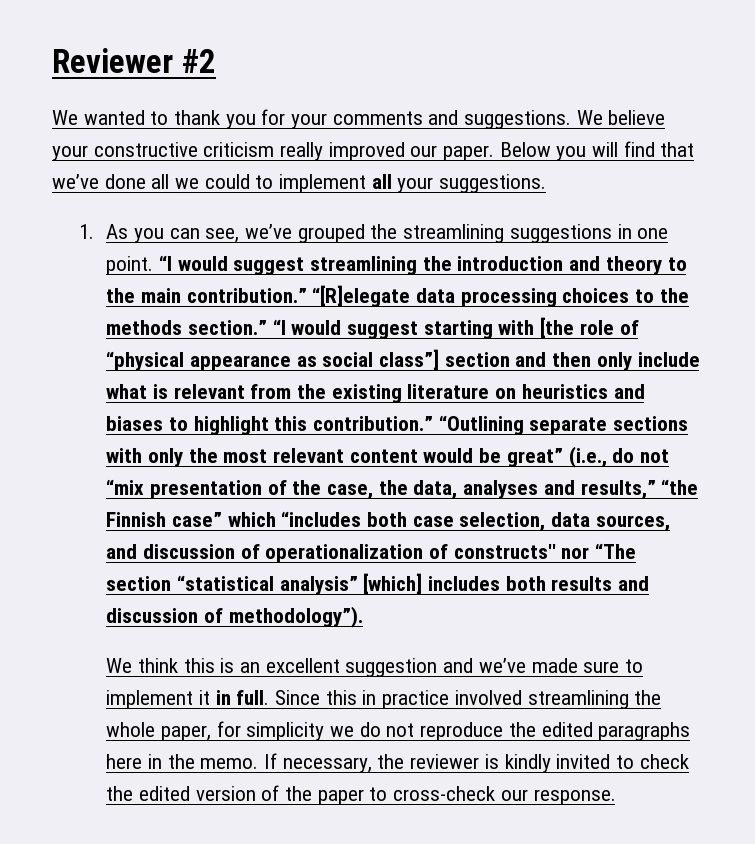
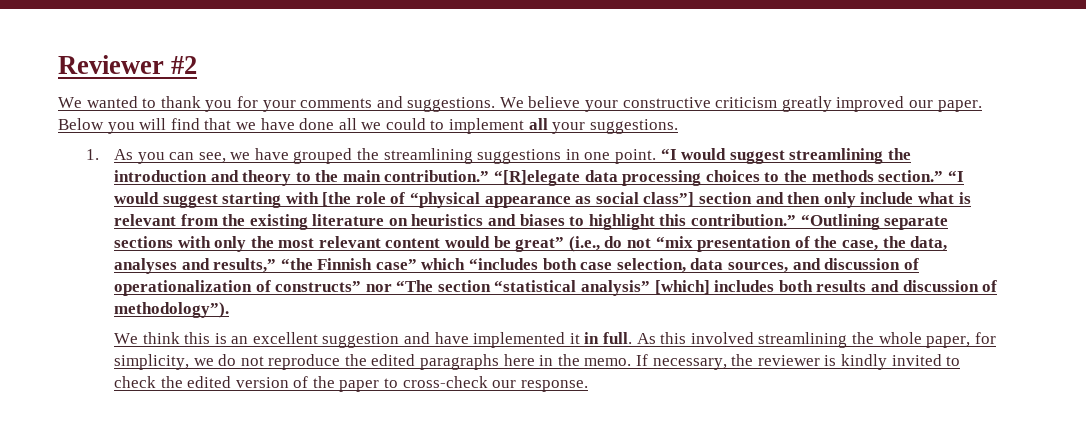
[280,142,324,161] really -> [781,96,832,112] greatly
[52,174,99,189] we’ve -> [235,118,295,130] we have
[245,224,293,239] we’ve -> [230,148,289,160] we have
[453,544,556,559] constructs'' -> [275,281,362,292] constructs”
[478,658,643,673] [106,690,450,709] we’ve made sure to implement it in full. Since this in practice -> [434,332,687,348] have implemented it in full. As this
[246,722,325,741] simplicity -> [113,354,189,370] simplicity,

